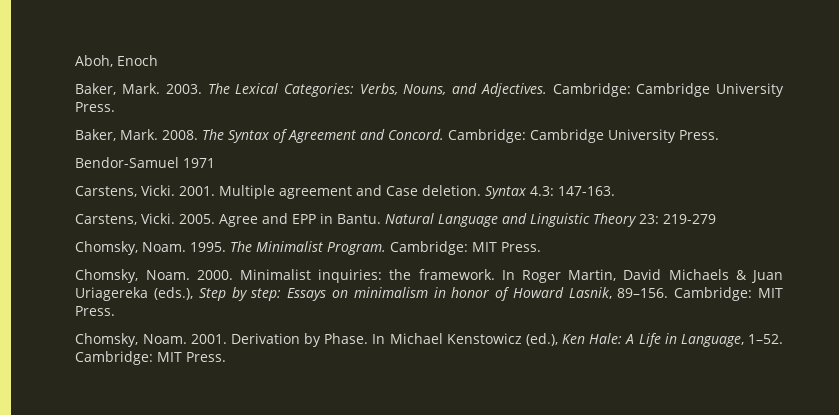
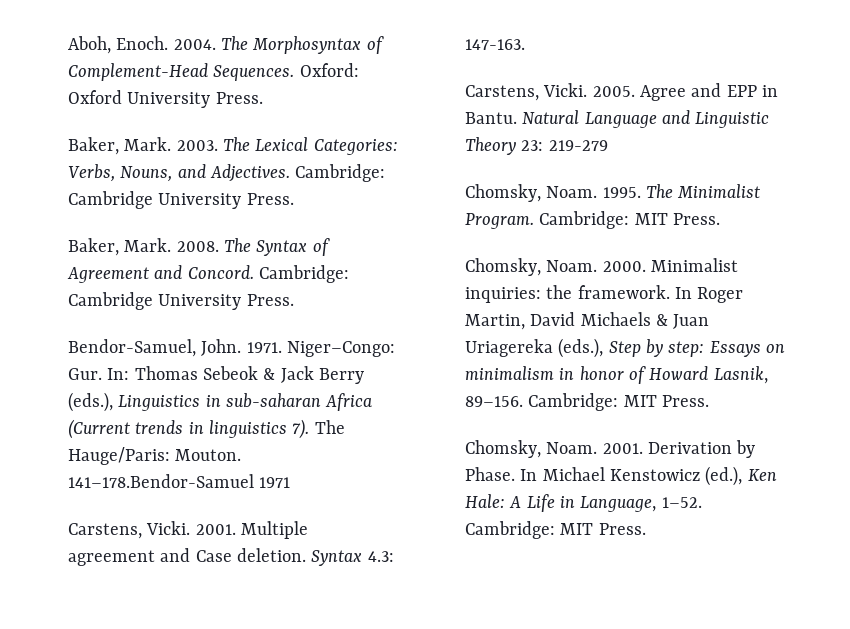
[117,55,159,66] Enoch -> [116,36,384,54] [68,63,359,81] [68,90,263,108] Enoch. 2004. The Morphosyntax of Complement-Head Sequences. Oxford: Oxford University Press.
[75,157,180,168] Bendor-Samuel -> [68,339,396,357] [68,366,364,384] [68,392,373,412] [68,419,345,439] [68,447,242,465] [68,474,255,488] Bendor-Samuel, John. 1971. Niger–Congo: Gur. In: Thomas Sebeok & Jack Berry (eds.), Linguistics in sub-saharan Africa (Current trends in linguistics 7). The Hauge/Paris: Mouton. 141–178.Bendor-Samuel

